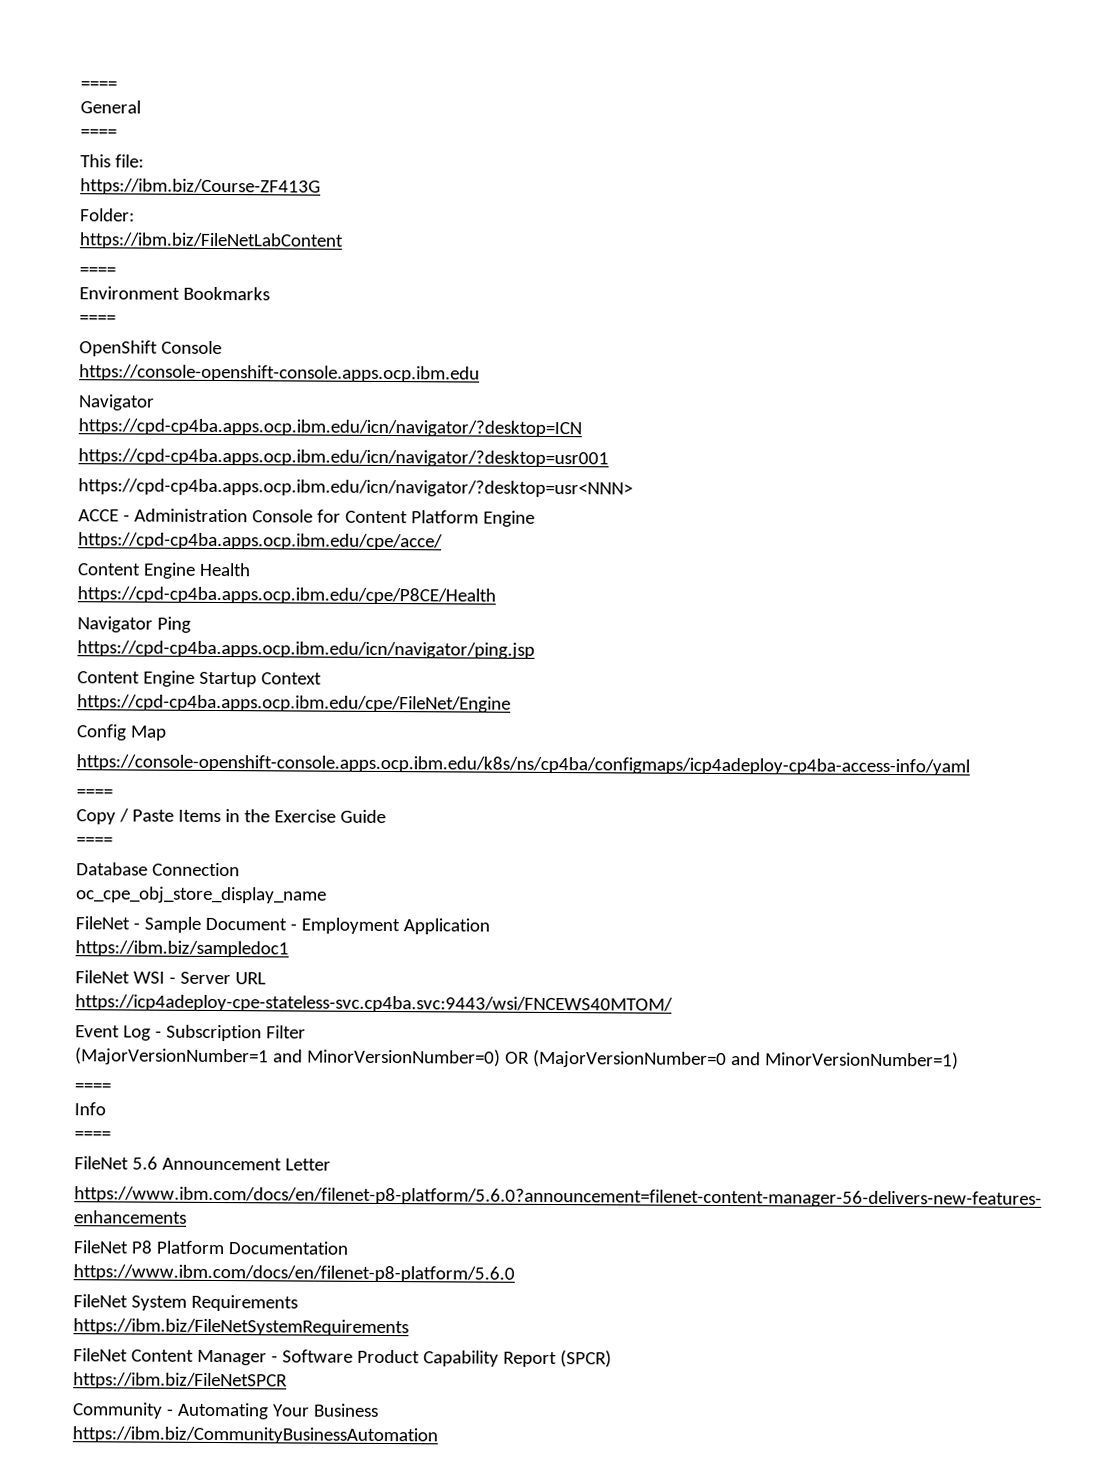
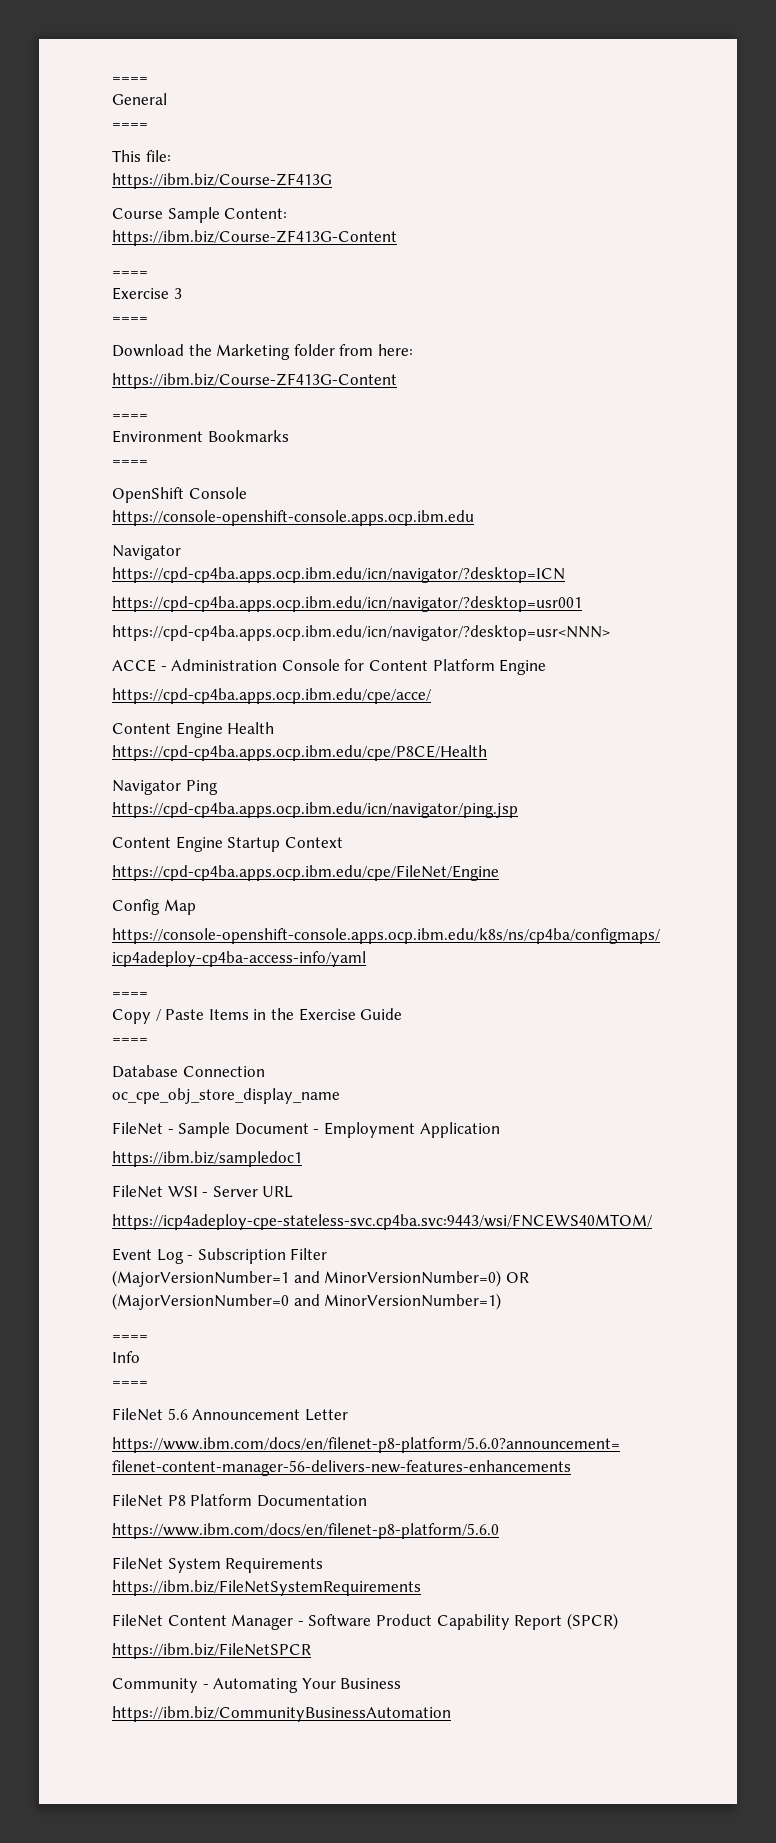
[80,208,135,222] [79,232,343,250] Folder: // https://ibm.biz/FileNetLabContent -> [112,207,288,223] [112,230,397,246] [112,271,148,276] [112,287,182,300] [112,317,148,322] [112,344,413,360] [112,373,397,389] Course Sample Content: // https://ibm.biz/Course-ZF413G-Content // ==== // Exercise 3 // ==== // Download the Marketing folder from here: // https://ibm.biz/Course-ZF413G-Content

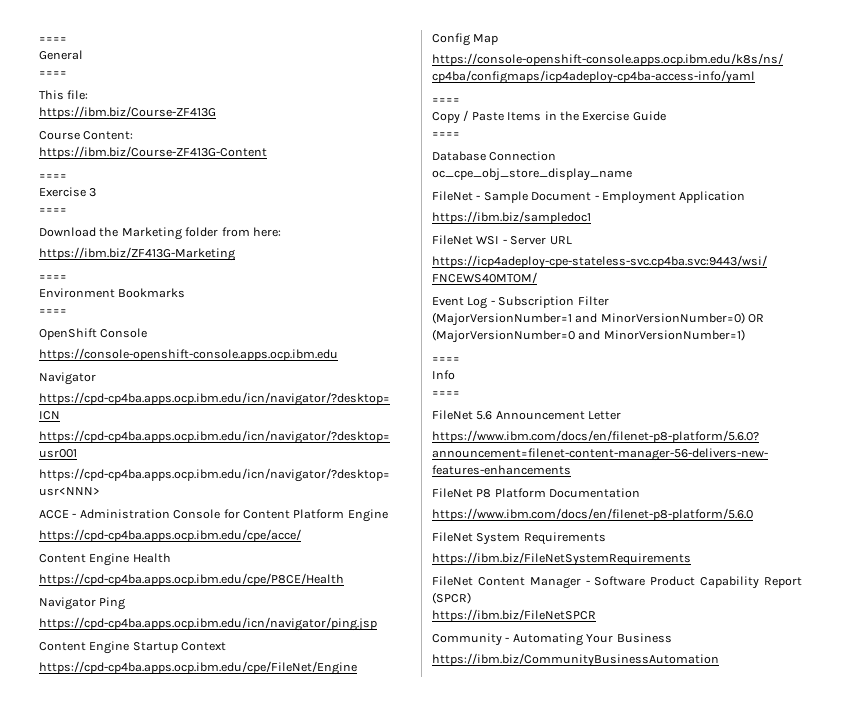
[167,207,220,223] Sample -> (80, 135) none
[112,373,397,389] https://ibm.biz/Course-ZF413G-Content -> [39,247,235,261] https://ibm.biz/ZF413G-Marketing

